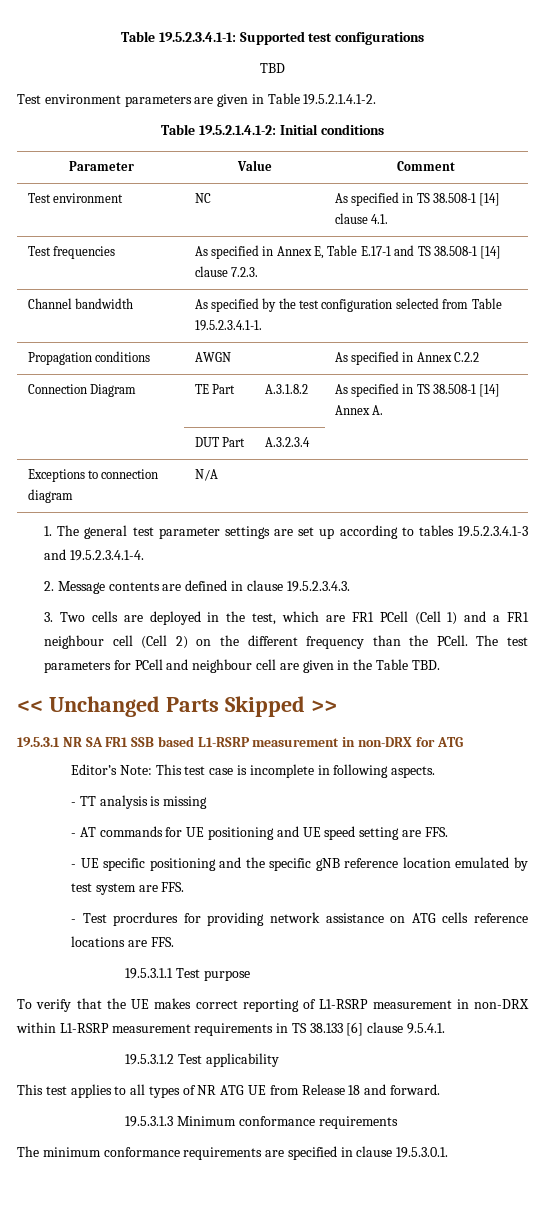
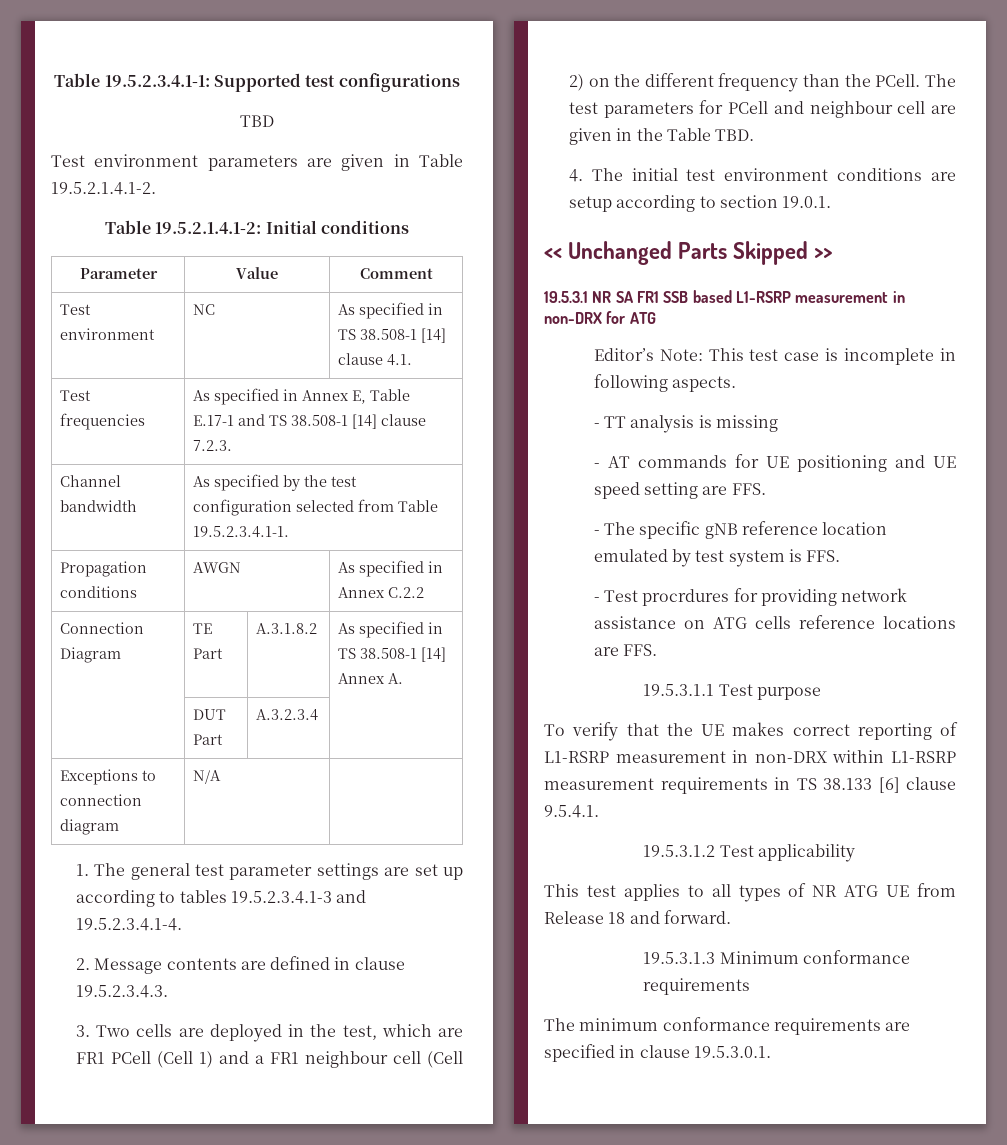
(440, 665) none -> [568,168,957,182] [568,195,832,212] // 4. The initial test environment conditions are setup according to section 19.0.1.
[80,857,265,871] UE specific positioning and the -> [604,522,636,535] The
[138,885,158,892] are -> [788,549,802,562] is

